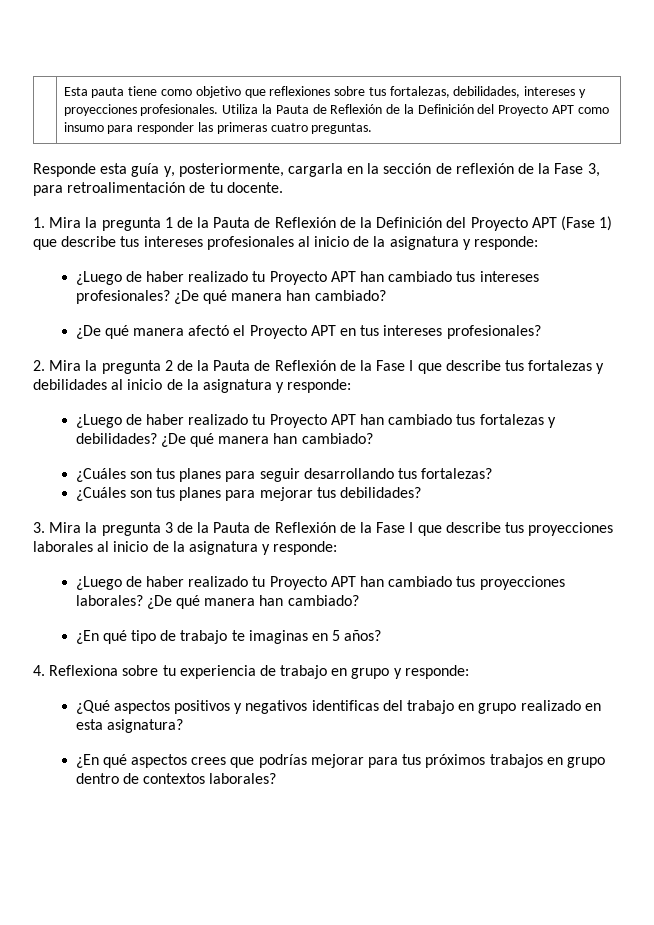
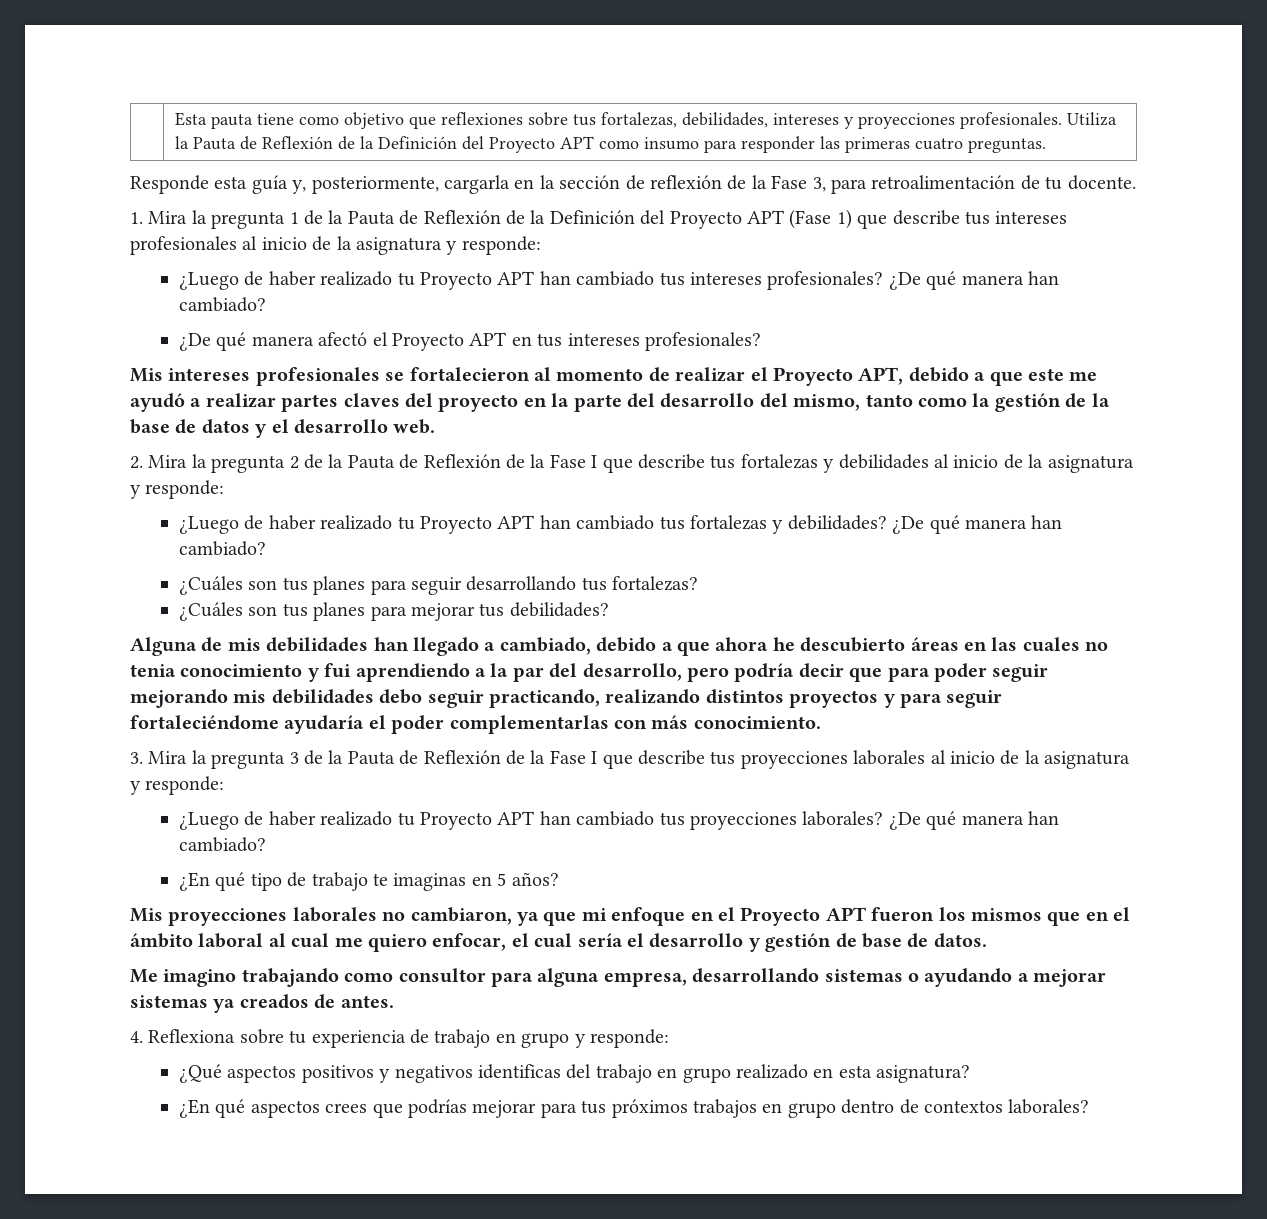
(541, 332) none -> [130,367,1098,386] [130,393,1110,412] [130,419,436,438] // Mis intereses profesionales se fortalecieron al momento de realizar el Proyecto APT, debido a que este me ayudó a realizar partes claves del proyecto en la parte del desarrollo del mismo, tanto como la gestión de la base de datos y el desarrollo web.
(421, 492) none -> [130,637,1109,656] [130,663,1049,682] [130,689,1003,708] [130,715,821,734] // Alguna de mis debilidades han llegado a cambiado, debido a que ahora he descubierto áreas en las cuales no tenia conocimiento y fui aprendiendo a la par del desarrollo, pero podría decir que para poder seguir mejorando mis debilidades debo seguir practicando, realizando distintos proyectos y para seguir fortaleciéndome ayudaría el poder complementarlas con más conocimiento.
(382, 635) none -> [130,907,1131,926] [130,933,987,952] [130,968,1107,987] [130,994,394,1013] // Mis proyecciones laborales no cambiaron, ya que mi enfoque en el Proyecto APT fueron los mismos que en el ámbito laboral al cual me quiero enfocar, el cual sería el desarrollo y gestión de base de datos. // Me imagino trabajando como consultor para alguna empresa, desarrollando sistemas o ayudando a mejorar sistemas ya creados de antes.

